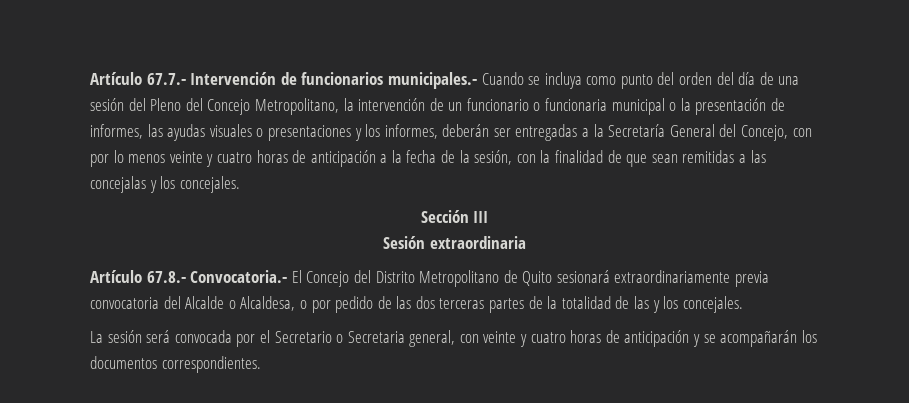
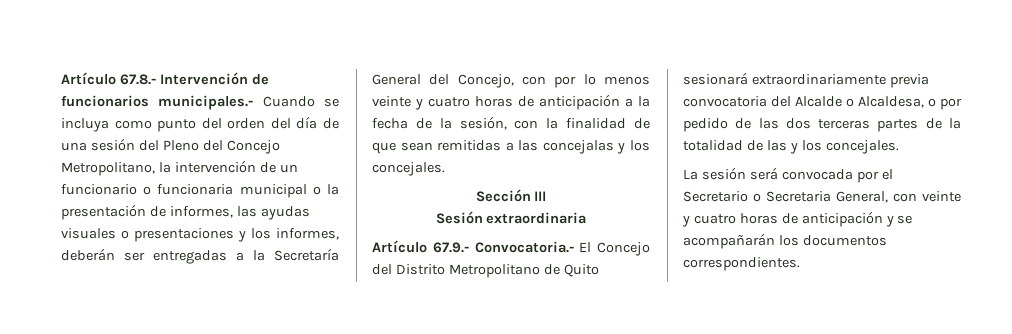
[90,72,186,85] Artículo 67.7.- -> [61,72,156,85] Artículo 67.8.-
[146,271,186,283] 67.8.- -> [432,242,469,253] 67.9.-
[409,330,456,347] general, -> [836,191,888,203] General,

